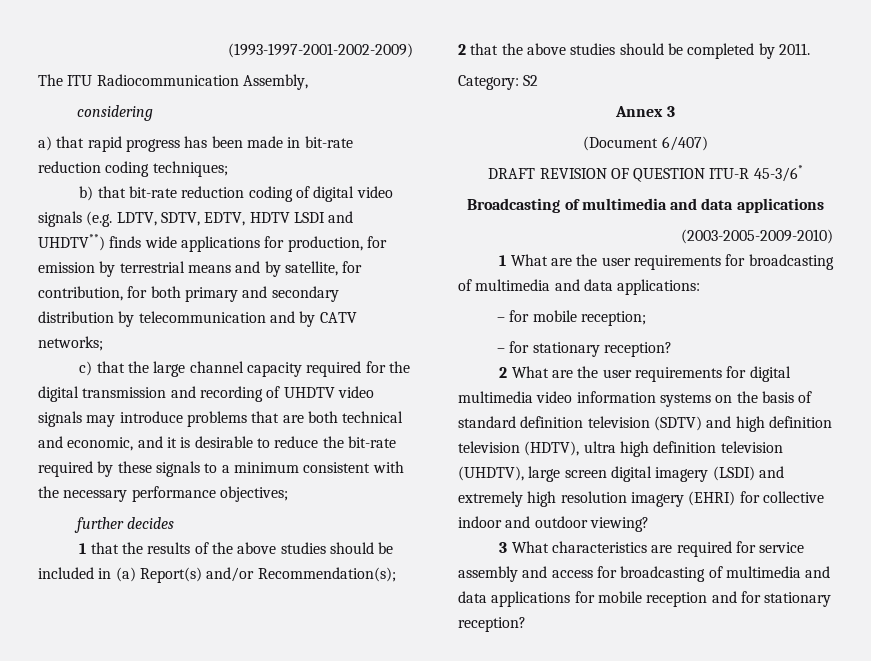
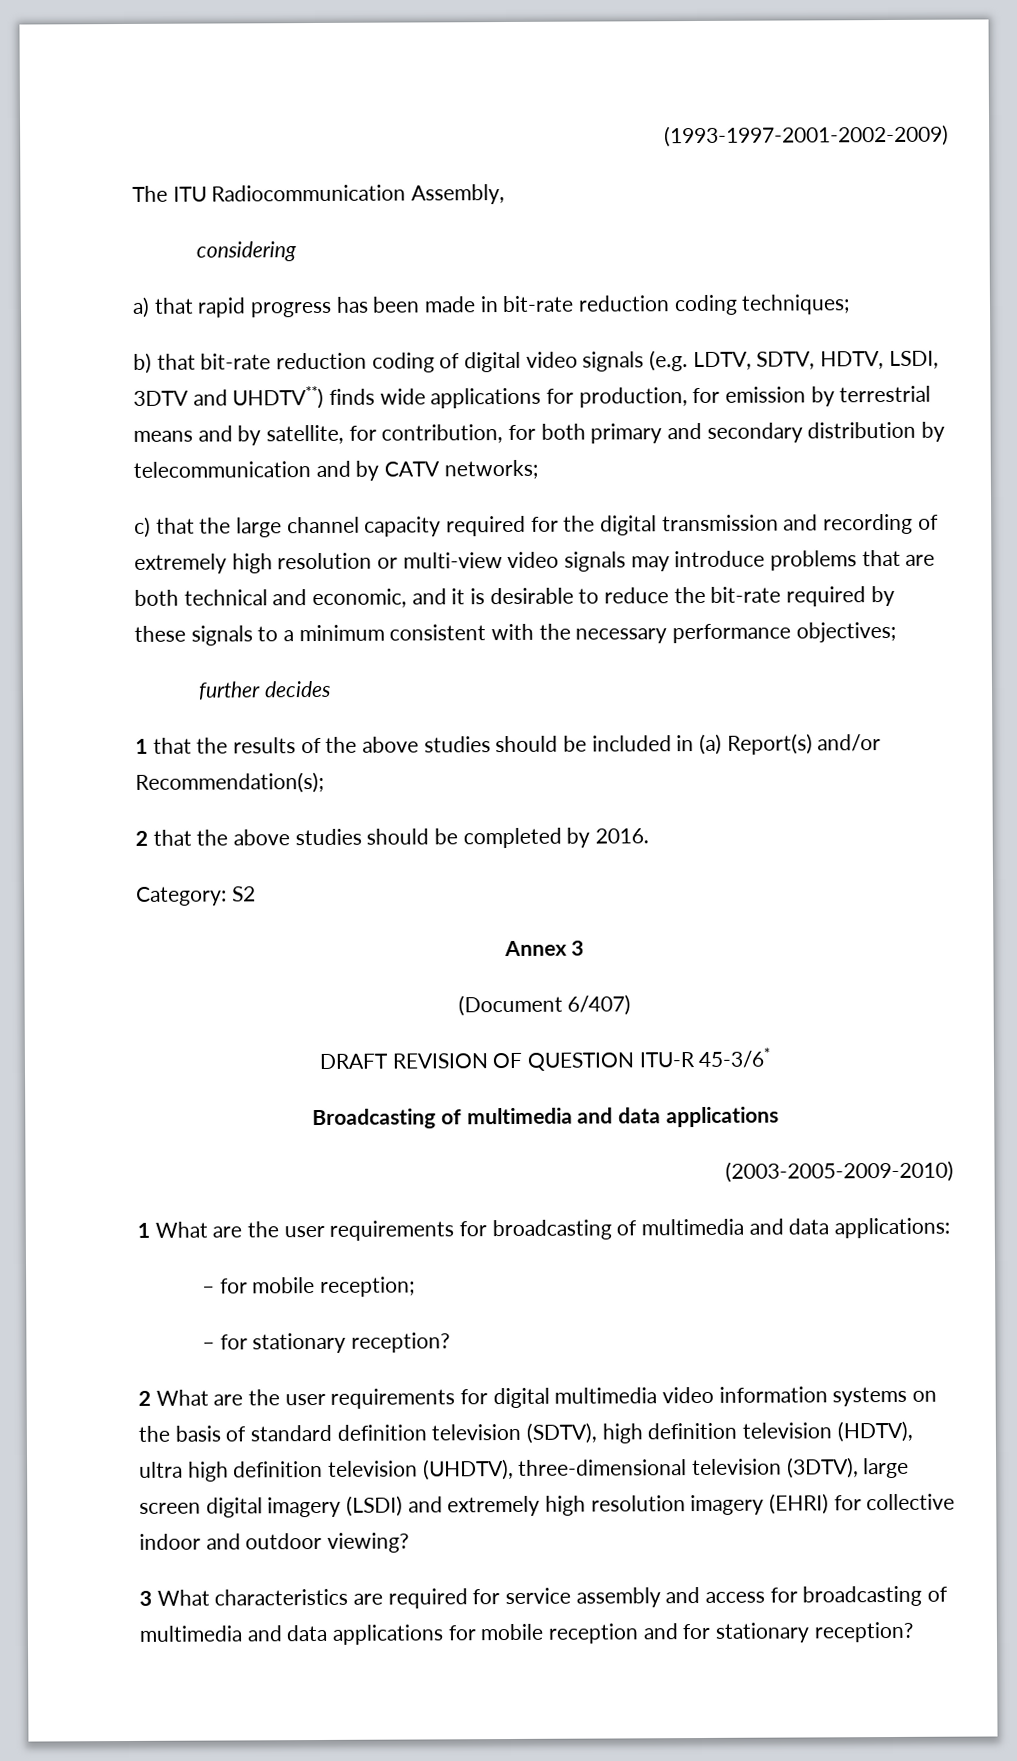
[204,212,325,226] EDTV, HDTV LSDI -> [820,350,939,370] [133,390,189,406] HDTV, LSDI, 3DTV
[283,387,335,398] UHDTV -> [134,552,503,574] extremely high resolution or multi-view
[778,43,810,55] 2011. -> [595,828,650,844] 2016.
[653,416,732,431] (SDTV) and -> [526,1422,598,1444] (SDTV),
(524, 473) none -> [518,1457,859,1479] three-dimensional television (3DTV),

